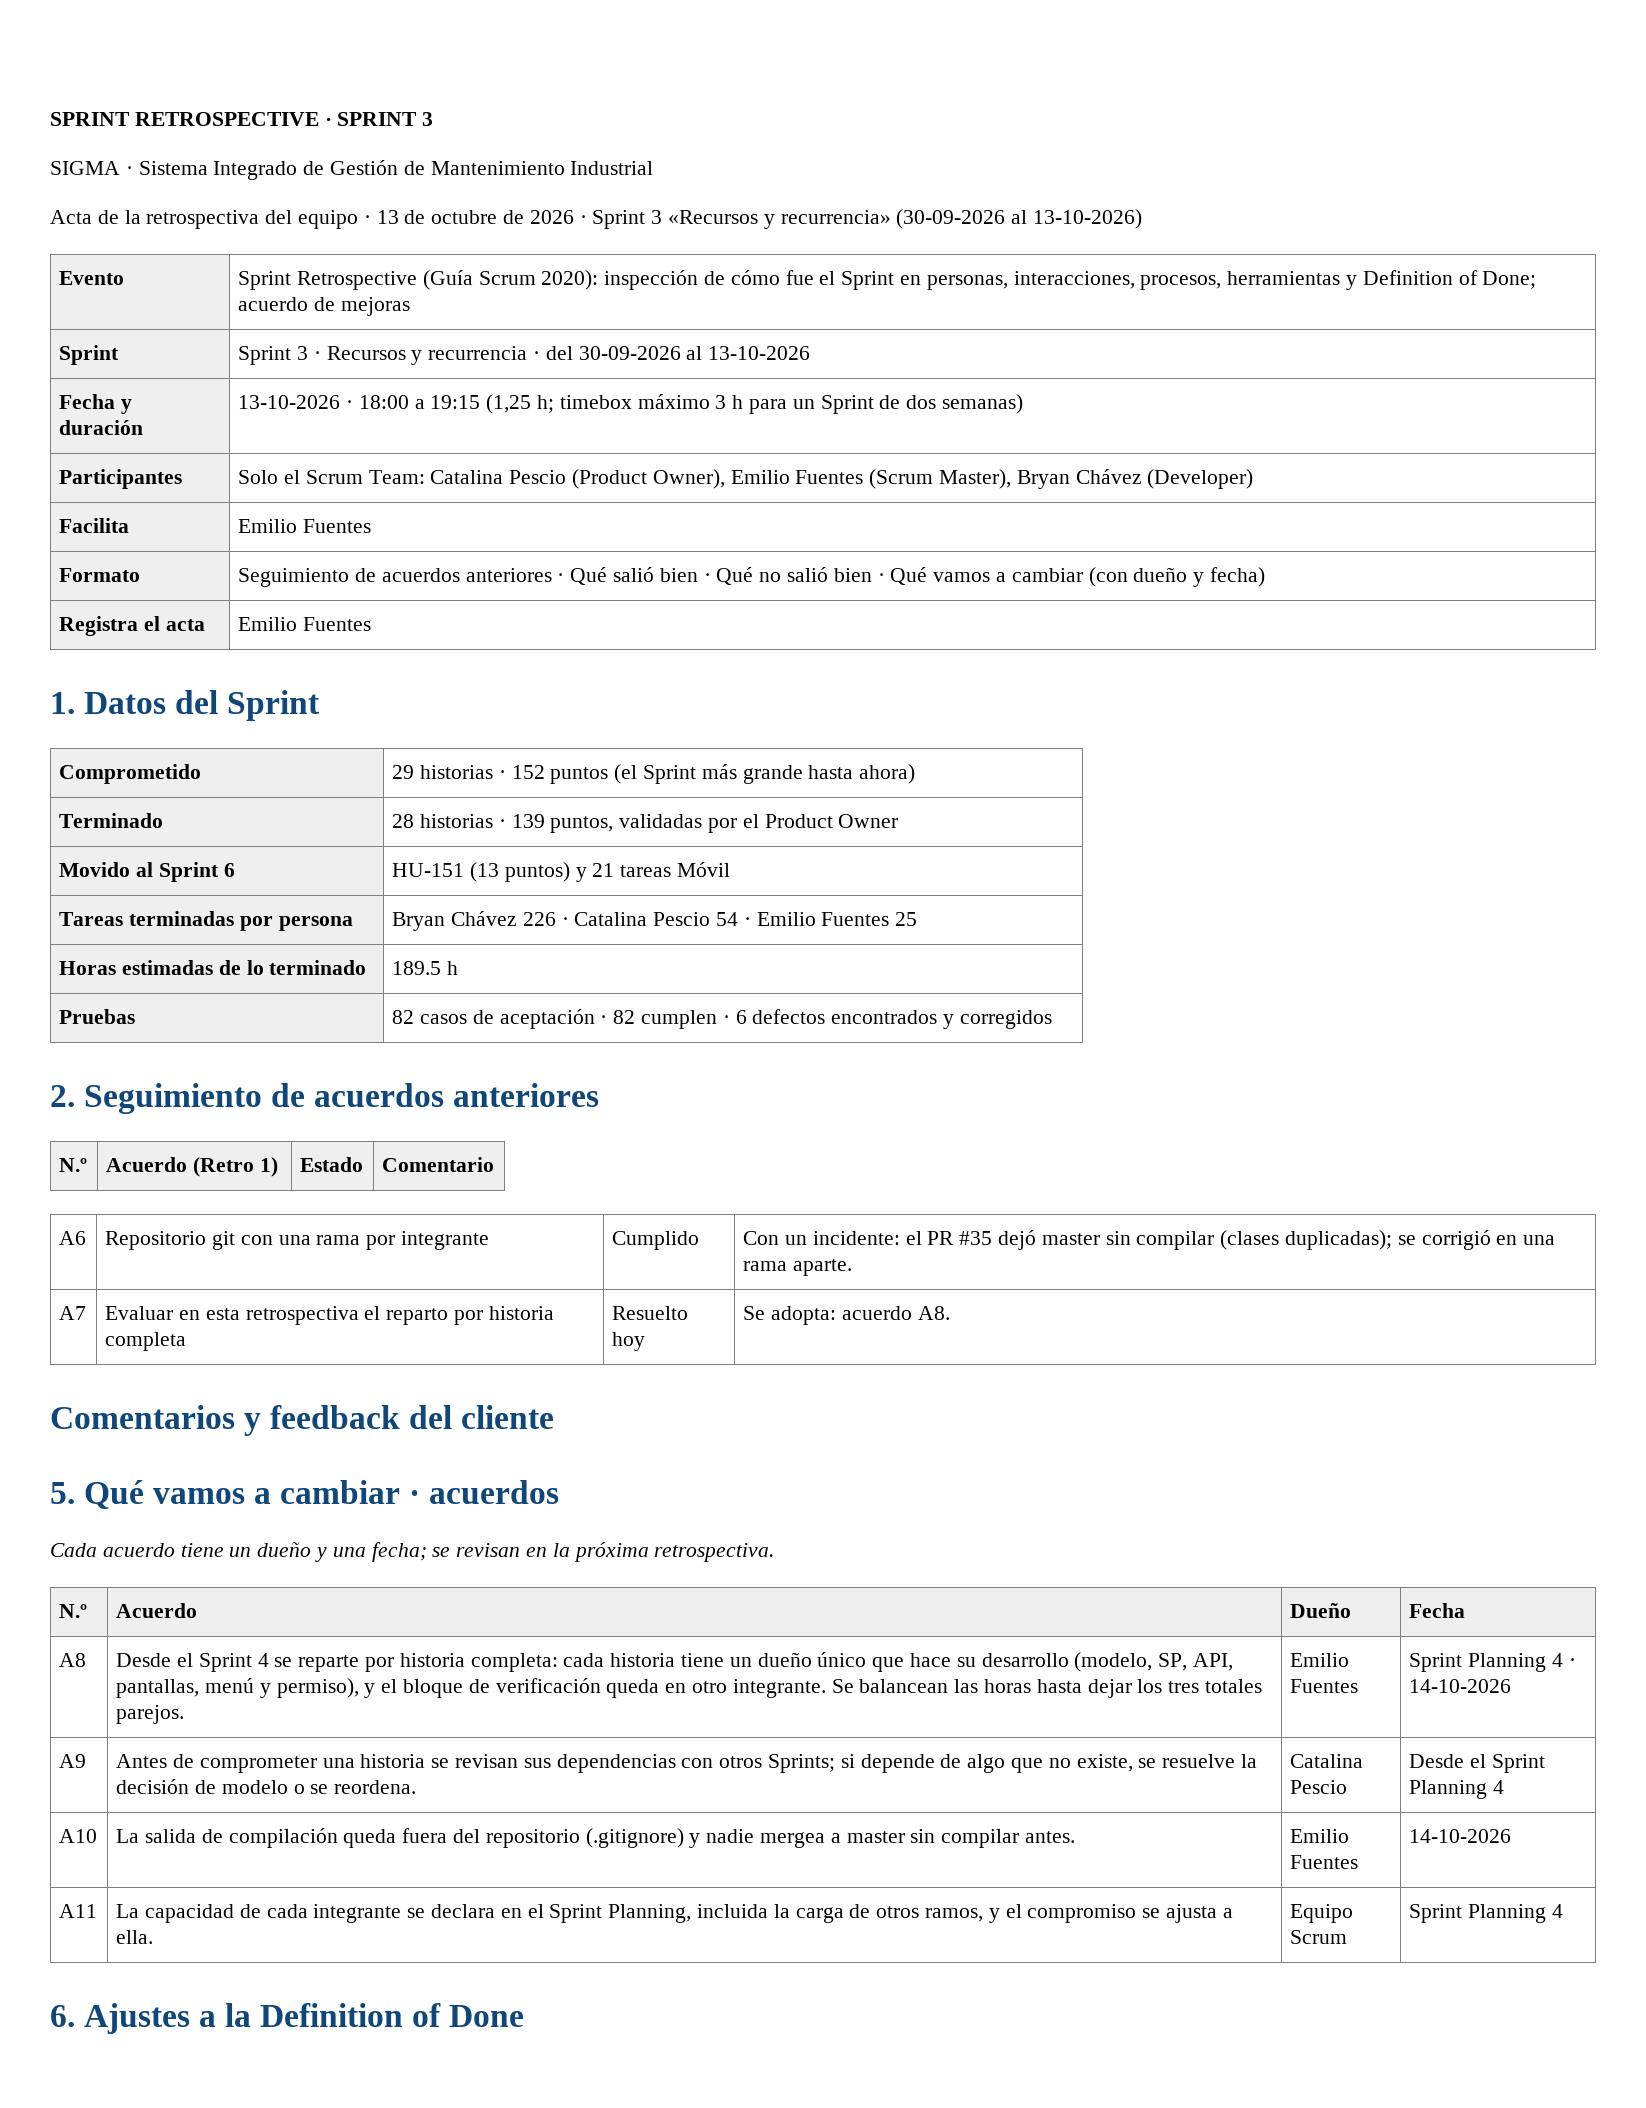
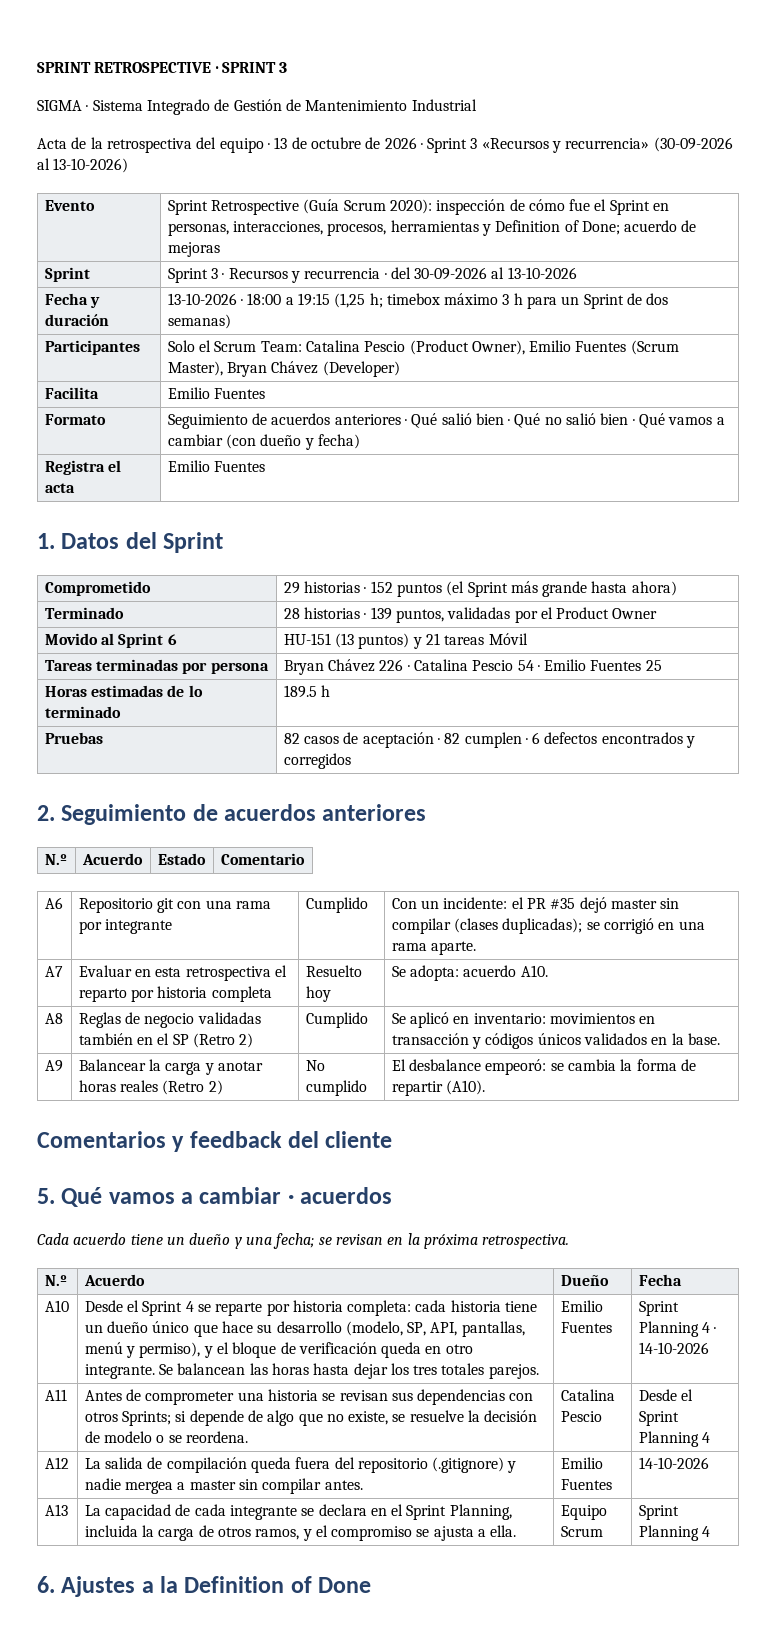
[192,1157,278,1177] (Retro 1) -> (143, 859) none
[917,1306,950,1320] A8. -> [520,965,548,977] [44,1013,63,1024] [78,1012,261,1028] [78,1033,254,1048] [305,1012,368,1028] [391,1012,656,1028] [391,1033,720,1049] [44,1060,63,1072] [78,1059,263,1075] [78,1080,223,1095] [305,1060,325,1071] [305,1080,367,1096] [391,1059,696,1075] [391,1080,485,1096] A10. // A8 | Reglas de negocio validadas también en el SP (Retro 2) | Cumplido | Se aplicó en inventario: movimientos en transacción y códigos únicos validados en la base. // A9 | Balancear la carga y anotar horas reales (Retro 2) | No cumplido | El desbalance empeoró: se cambia la forma de repartir (A10).
[59,1653,87,1667] A8 -> [44,1300,69,1312] A10
[59,1754,87,1768] A9 -> [44,1389,67,1401] A11
[59,1829,98,1843] A10 -> [44,1457,69,1469] A12
[59,1904,98,1918] A11 -> [44,1504,68,1516] A13

